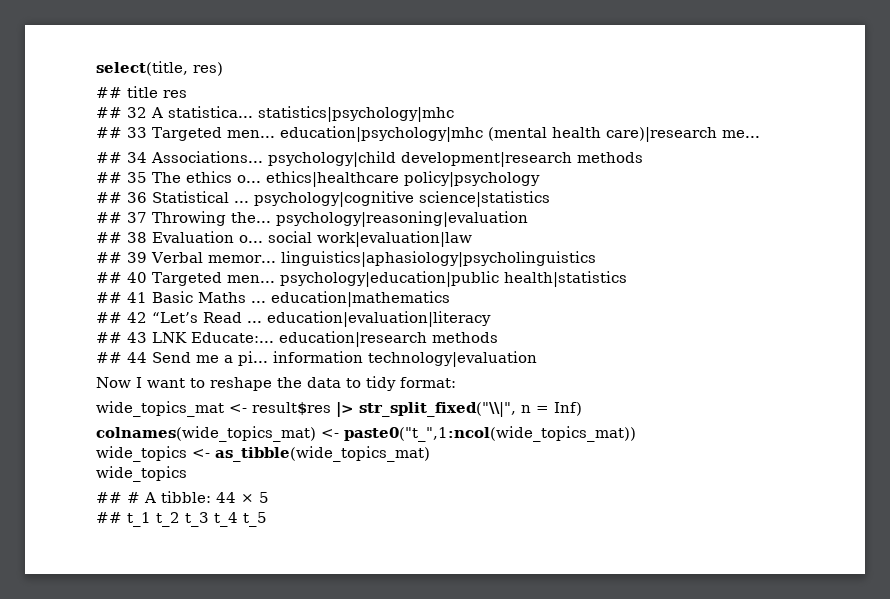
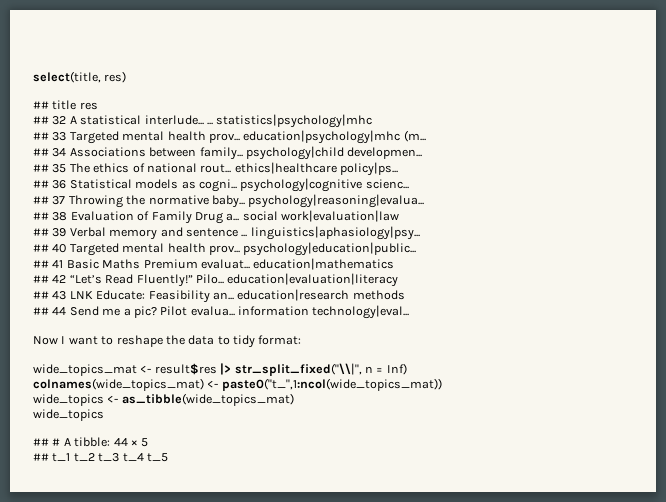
[168,106,253,118] statistica... -> [80,115,213,125] statistical interlude... ...
[226,126,760,142] [96,151,643,167] [96,171,540,187] [96,191,550,207] men... education|psychology|mhc (mental health care)|research me... // ## 34 Associations... psychology|child development|research methods // ## 35 The ethics o... ethics|healthcare policy|psychology // ## 36 Statistical ... psychology|cognitive science|statistics -> [122,130,426,144] [33,146,423,160] [33,162,398,176] [33,178,409,192] mental health prov... education|psychology|mhc (m... // ## 34 Associations between family... psychology|child developmen... // ## 35 The ethics of national rout... ethics|healthcare policy|ps... // ## 36 Statistical models as cogni... psychology|cognitive scienc...
[231,211,528,227] the... psychology|reasoning|evaluation -> [126,194,425,208] the normative baby... psychology|reasoning|evalua...
[239,235,263,243] o... -> [137,211,240,224] of Family Drug a...
[207,251,596,267] memor... linguistics|aphasiology|psycholinguistics -> [109,226,420,240] memory and sentence ... linguistics|aphasiology|psy...
[226,271,627,287] men... psychology|education|public health|statistics -> [122,242,417,256] mental health prov... psychology|education|public...
[251,301,266,303] ... -> [143,259,250,269] Premium evaluat...
[247,321,262,323] ... -> [136,274,224,287] Fluently!” Pilo...
[191,332,274,343] Educate:... -> [96,290,234,303] Educate: Feasibility an...
[238,351,537,367] pi... information technology|evaluation -> [133,305,410,319] pic? Pilot evalua... information technology|eval...

